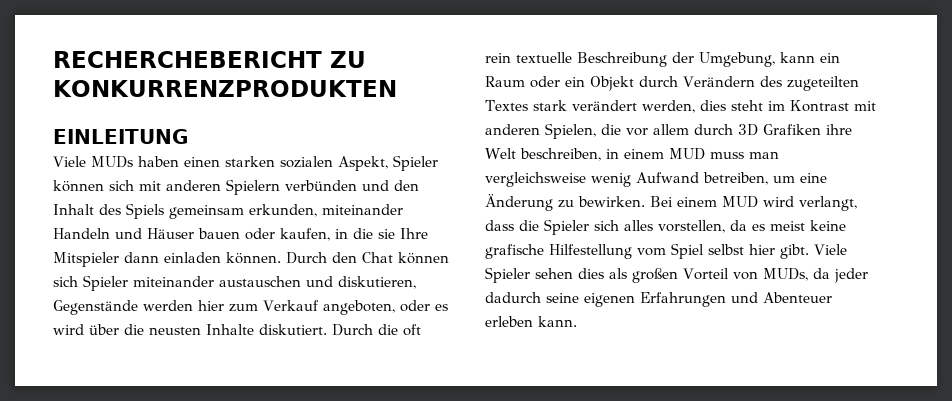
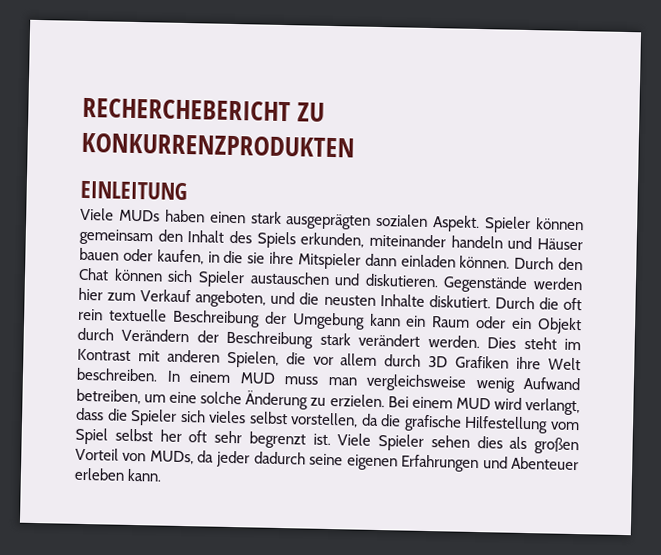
[225,155,438,171] [53,179,389,195] starken sozialen Aspekt, Spieler können sich mit anderen Spielern verbünden und -> [250,211,585,234] [79,228,153,246] stark ausgeprägten sozialen Aspekt. Spieler können gemeinsam
[169,205,244,219] gemeinsam -> (296, 240) none
[53,228,110,239] Handeln -> [450,235,503,249] handeln
[400,228,428,239] Ihre -> [269,251,295,265] ihre
[133,276,214,287] miteinander -> (245, 279) none
[338,276,416,289] diskutieren, -> [364,273,439,288] diskutieren.
[399,300,448,312] [53,324,119,335] oder es wird über -> [270,291,296,305] und
[699,52,775,67] Umgebung, -> [291,312,365,330] Umgebung
[759,76,859,91] [485,100,726,113] des zugeteilten Textes stark verändert werden, dies -> [196,330,517,349] der Beschreibung stark verändert werden. Dies
[519,148,619,161] beschreiben, in -> [76,367,181,382] beschreiben. In
(827, 178) none -> [200,391,243,405] solche
[578,196,645,207] bewirken. -> [329,394,385,408] erzielen.
[624,220,846,233] alles vorstellen, da es meist keine -> [209,410,402,428] vieles selbst vorstellen, da die
[749,244,809,259] hier gibt. -> [159,429,331,449] her oft sehr begrenzt ist.

